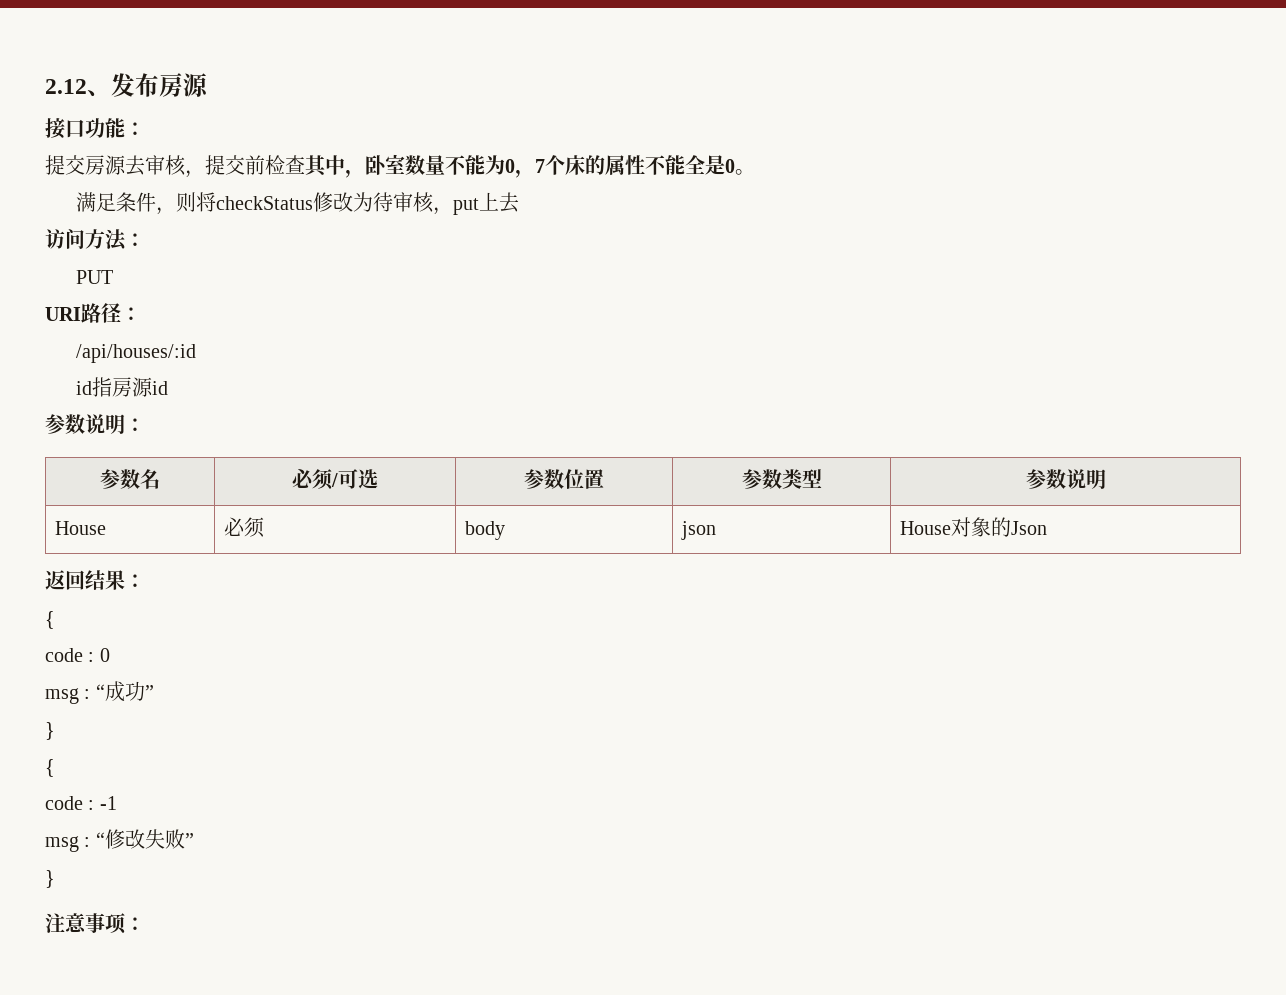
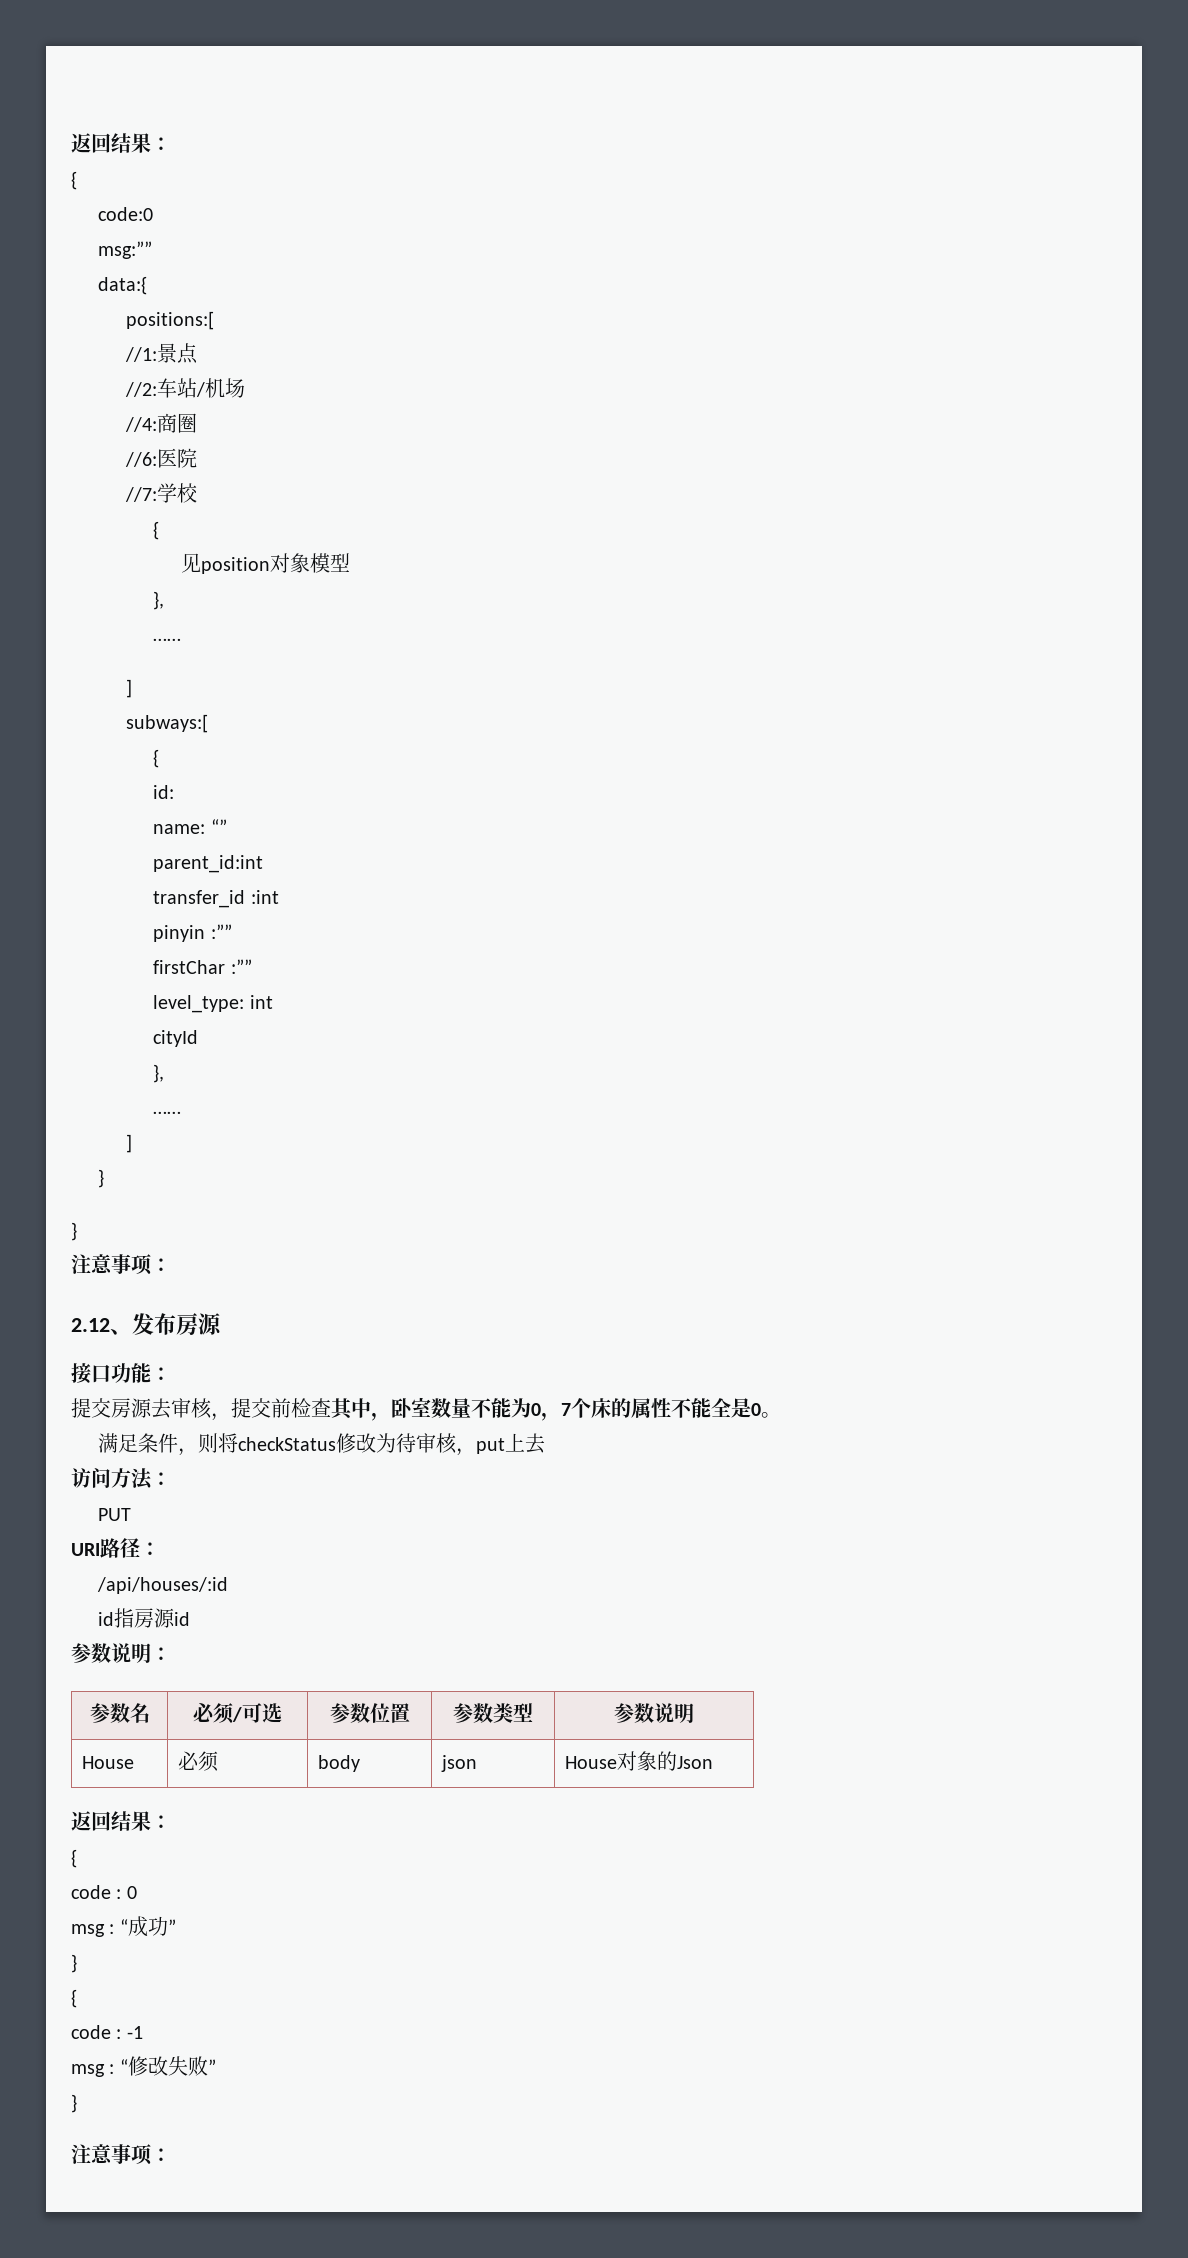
(45, 86) none -> [71,133,171,153] [71,171,77,190] [98,207,154,221] [98,241,153,259] [98,276,148,295] [125,311,214,330] [124,343,198,364] [124,378,245,398] [124,413,197,433] [124,448,197,468] [124,483,198,503] [153,521,160,540] [180,553,350,574] [153,591,165,610] [153,638,182,641] [125,679,132,698] [125,714,208,733] [153,749,160,768] [153,785,175,799] [153,819,227,834] [153,855,264,873] [153,890,279,908] [153,924,232,942] [153,959,252,974] [153,995,273,1013] [153,1030,199,1047] [153,1064,165,1083] [153,1111,182,1114] [125,1134,132,1153] [98,1169,105,1188] [71,1222,77,1241] [71,1254,171,1275] 返回结果： // { // code:0 // msg:”” // data:{ // positions:[ // //1:景点 // //2:车站/机场 // //4:商圈 // //6:医院 // //7:学校 // { // 见position对象模型 // }, // …… // ] // subways:[ // { // id: // name: “” // parent_id:int // transfer_id :int // pinyin :”” // firstChar :”” // level_type: int // cityId // }, // …… // ] // } // } // 注意事项： //

